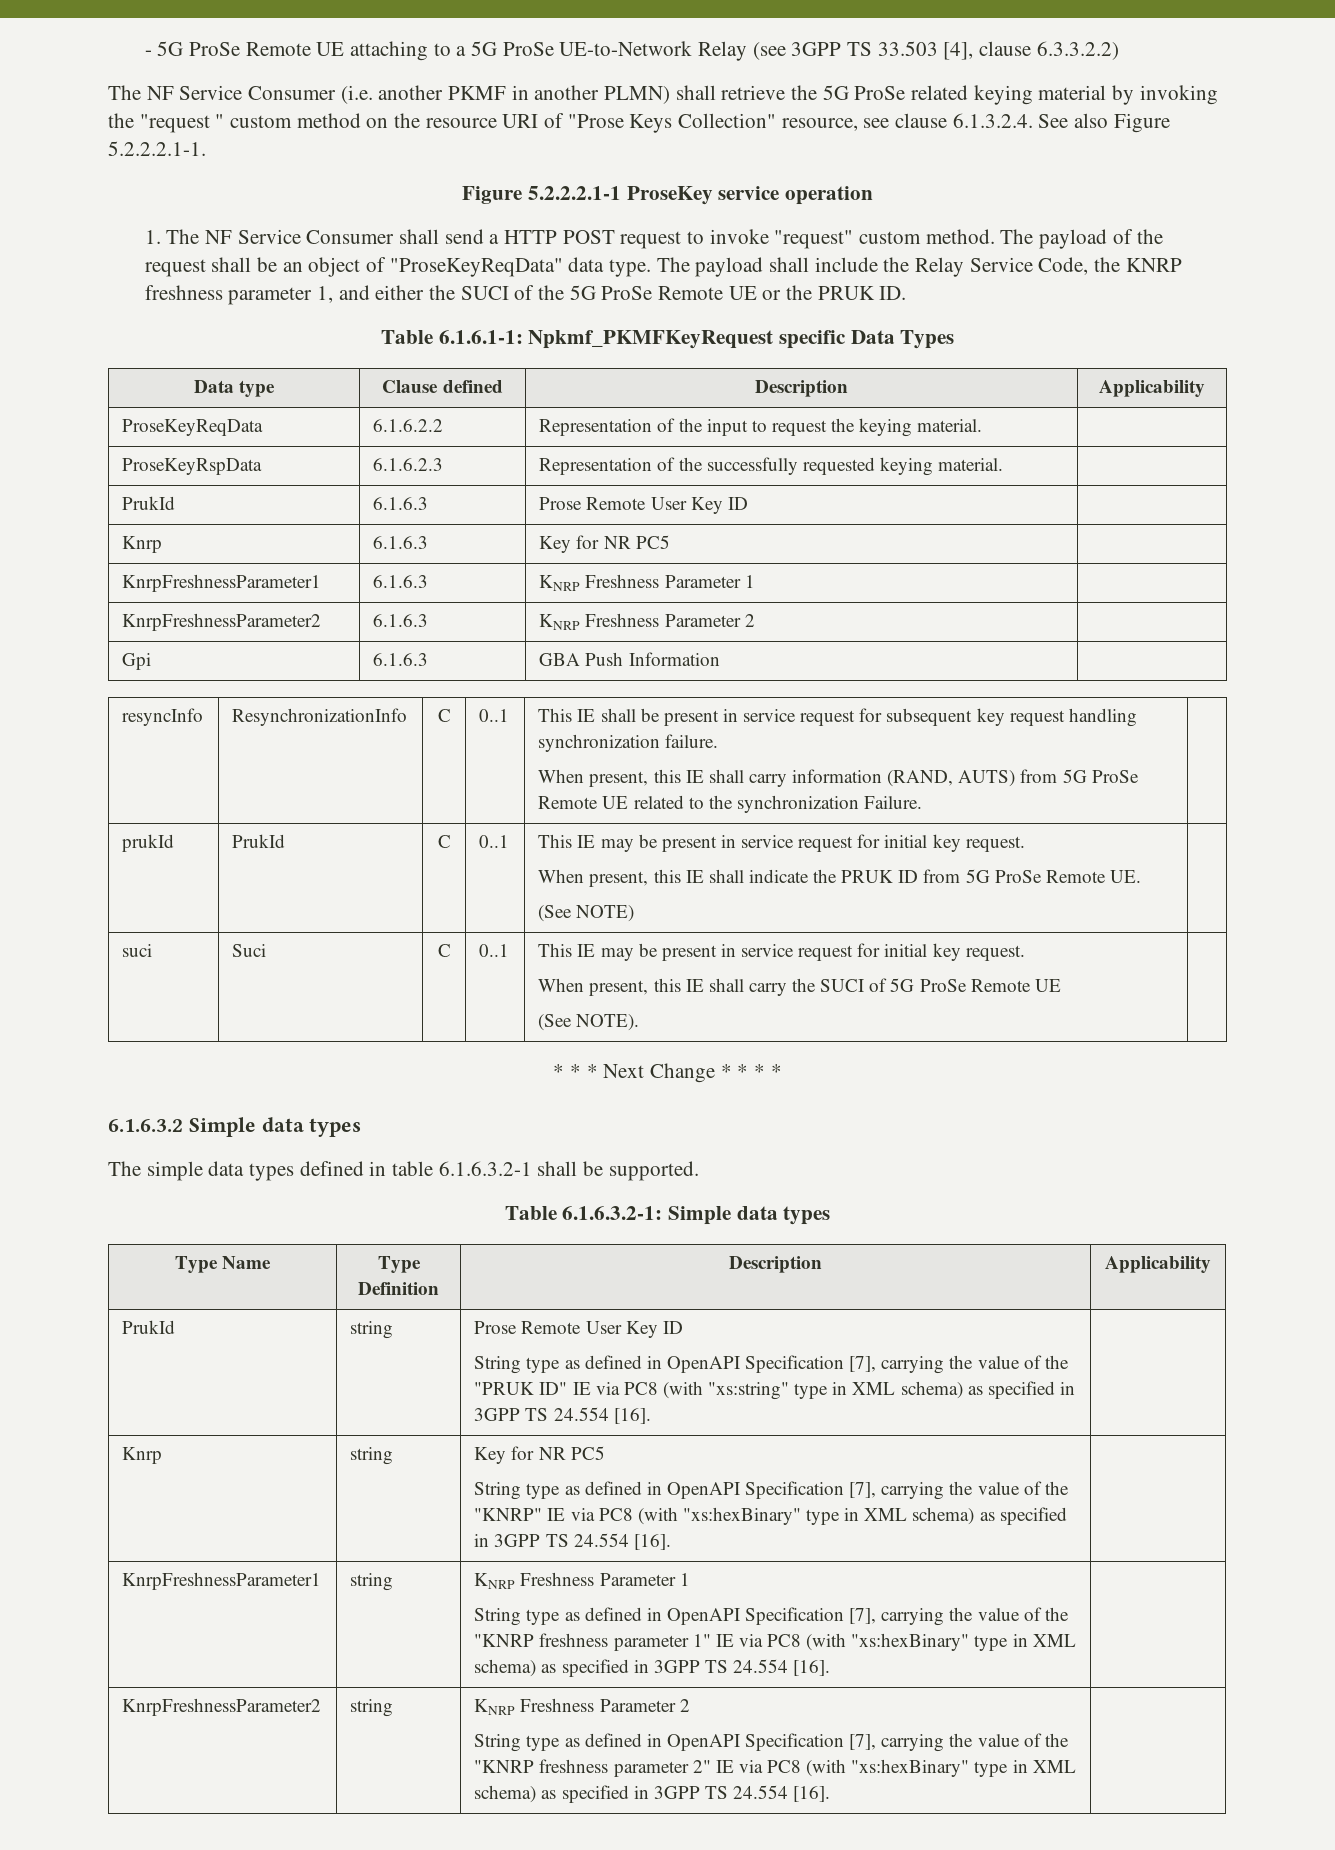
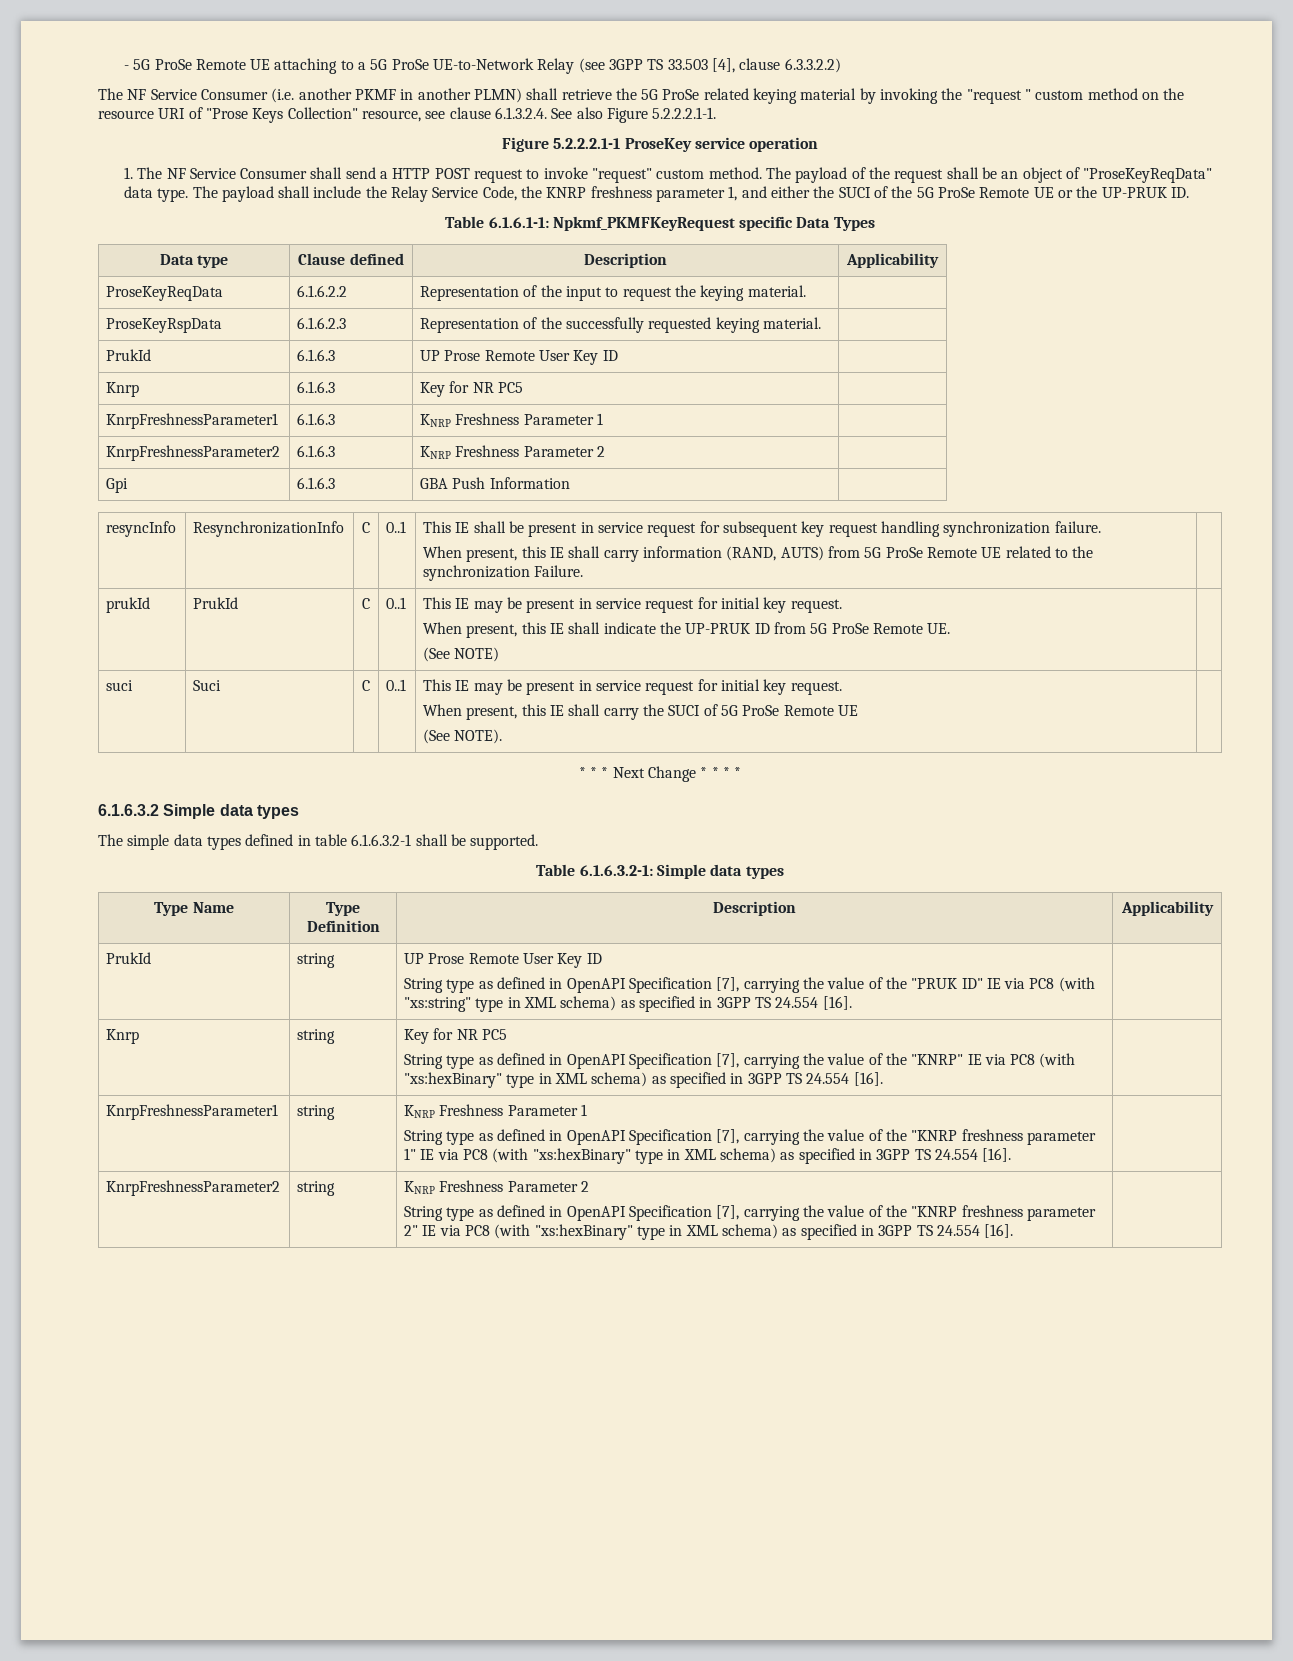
[817,286,875,300] PRUK -> [1101,187,1167,198] UP-PRUK
(429, 503) none -> [420,350,441,361] UP
[841,870,894,883] PRUK -> [685,623,751,634] UP-PRUK
(394, 1330) none -> [404,953,425,964] UP

